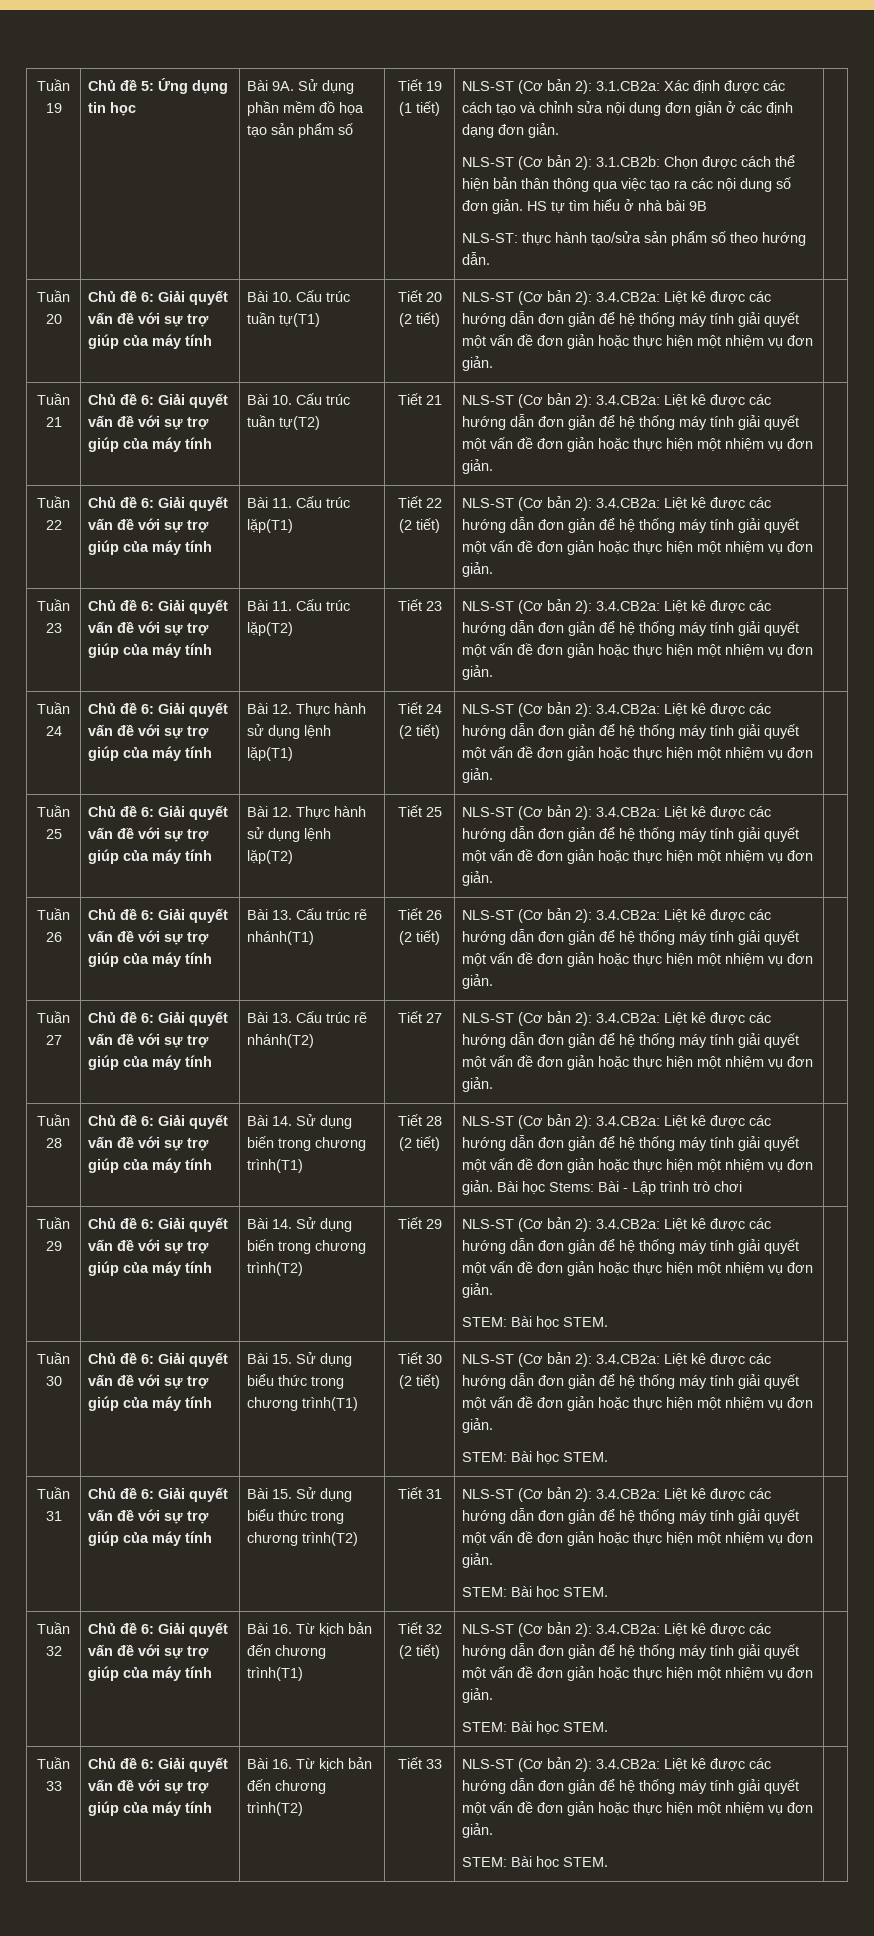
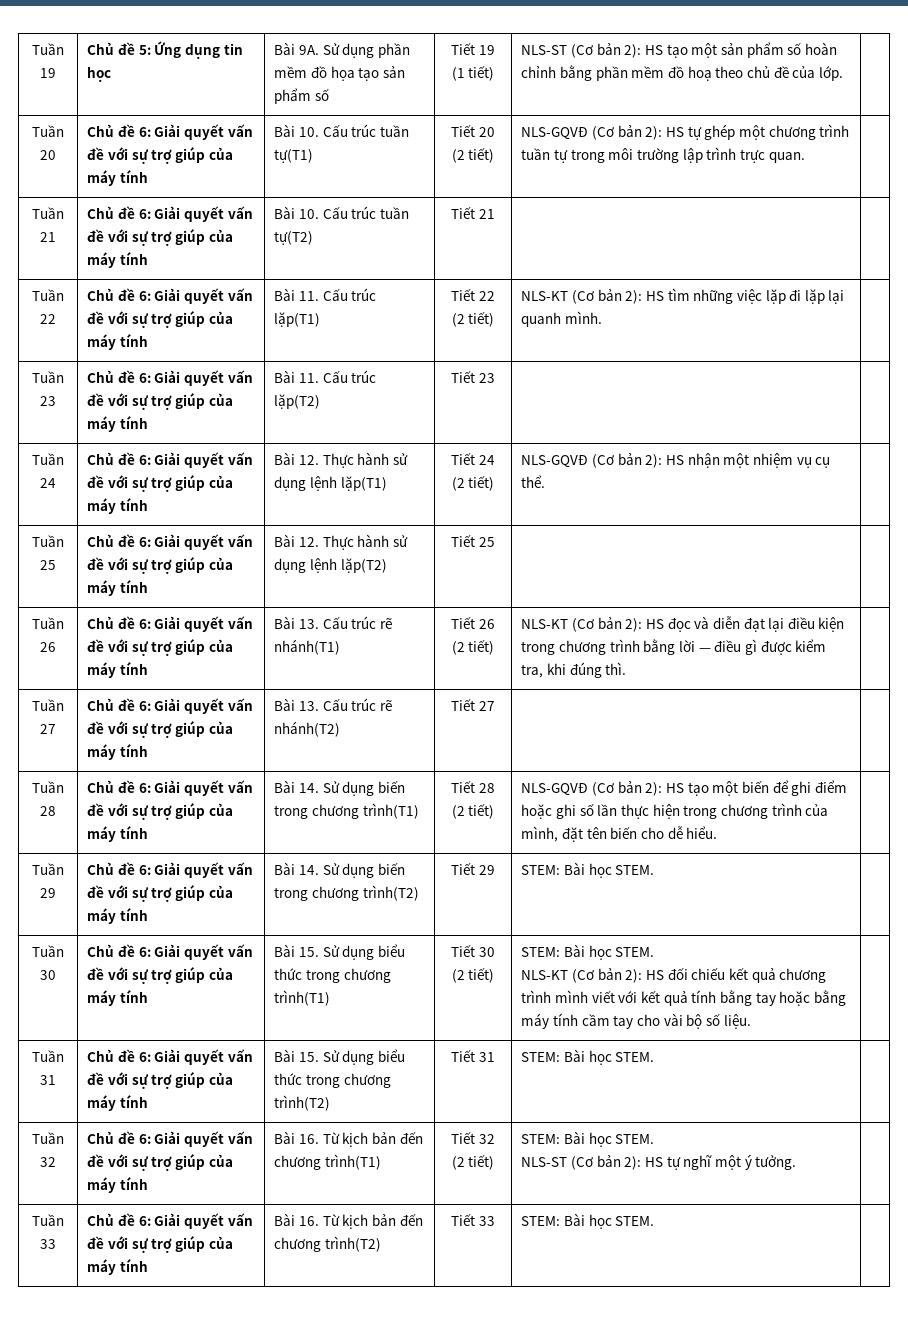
[595,80,785,93] [461,101,793,116] [461,123,559,138] [461,155,795,170] [461,177,791,192] [461,199,707,214] [461,231,806,246] [461,252,490,265] 3.1.CB2a: Xác định được các cách tạo và chỉnh sửa nội dung đơn giản ở các định dạng đơn giản. // NLS-ST (Cơ bản 2): 3.1.CB2b: Chọn được cách thể hiện bản thân thông qua việc tạo ra các nội dung số đơn giản. HS tự tìm hiểu ở nhà bài 9B // NLS-ST: thực hành tạo/sửa sản phẩm số theo hướng dẫn. -> [644,42,837,58] [521,65,843,81] HS tạo một sản phẩm số hoàn chỉnh bằng phần mềm đồ hoạ theo chủ đề của lớp.
[461,290,771,305] [461,311,799,327] [461,334,813,349] [461,356,493,371] NLS-ST (Cơ bản 2): 3.4.CB2a: Liệt kê được các hướng dẫn đơn giản để hệ thống máy tính giải quyết một vấn đề đơn giản hoặc thực hiện một nhiệm vụ đơn giản. -> [521,124,850,140] [521,147,805,163] NLS-GQVĐ (Cơ bản 2): HS tự ghép một chương trình tuần tự trong môi trường lập trình trực quan.
[461,393,771,408] [461,414,799,430] [461,437,813,452] [461,459,493,474] NLS-ST (Cơ bản 2): 3.4.CB2a: Liệt kê được các hướng dẫn đơn giản để hệ thống máy tính giải quyết một vấn đề đơn giản hoặc thực hiện một nhiệm vụ đơn giản. -> (495, 214) none
[461,496,771,511] [461,517,799,533] [461,540,813,555] [461,562,493,577] NLS-ST (Cơ bản 2): 3.4.CB2a: Liệt kê được các hướng dẫn đơn giản để hệ thống máy tính giải quyết một vấn đề đơn giản hoặc thực hiện một nhiệm vụ đơn giản. -> [521,288,845,304] [521,311,602,327] NLS-KT (Cơ bản 2): HS tìm những việc lặp đi lặp lại quanh mình.
[461,599,771,614] [461,620,799,636] [461,643,813,658] [461,665,493,680] NLS-ST (Cơ bản 2): 3.4.CB2a: Liệt kê được các hướng dẫn đơn giản để hệ thống máy tính giải quyết một vấn đề đơn giản hoặc thực hiện một nhiệm vụ đơn giản. -> (495, 378) none
[461,702,771,717] [461,723,799,739] [461,746,813,761] [461,768,493,783] NLS-ST (Cơ bản 2): 3.4.CB2a: Liệt kê được các hướng dẫn đơn giản để hệ thống máy tính giải quyết một vấn đề đơn giản hoặc thực hiện một nhiệm vụ đơn giản. -> [521,453,831,468] [521,475,546,488] NLS-GQVĐ (Cơ bản 2): HS nhận một nhiệm vụ cụ thể.
[461,805,771,820] [461,826,799,842] [461,849,813,864] [461,871,493,886] NLS-ST (Cơ bản 2): 3.4.CB2a: Liệt kê được các hướng dẫn đơn giản để hệ thống máy tính giải quyết một vấn đề đơn giản hoặc thực hiện một nhiệm vụ đơn giản. -> (495, 542) none
[461,908,771,923] [461,929,799,945] [461,952,813,967] [461,974,493,989] NLS-ST (Cơ bản 2): 3.4.CB2a: Liệt kê được các hướng dẫn đơn giản để hệ thống máy tính giải quyết một vấn đề đơn giản hoặc thực hiện một nhiệm vụ đơn giản. -> [521,616,845,632] [521,639,827,655] [521,662,627,678] NLS-KT (Cơ bản 2): HS đọc và diễn đạt lại điều kiện trong chương trình bằng lời — điều gì được kiểm tra, khi đúng thì.
[461,1011,771,1026] [461,1032,799,1048] [461,1055,813,1070] [461,1077,493,1092] NLS-ST (Cơ bản 2): 3.4.CB2a: Liệt kê được các hướng dẫn đơn giản để hệ thống máy tính giải quyết một vấn đề đơn giản hoặc thực hiện một nhiệm vụ đơn giản. -> (495, 706) none
[461,1114,771,1129] [461,1135,799,1151] [461,1158,813,1173] [461,1180,742,1195] NLS-ST (Cơ bản 2): 3.4.CB2a: Liệt kê được các hướng dẫn đơn giản để hệ thống máy tính giải quyết một vấn đề đơn giản hoặc thực hiện một nhiệm vụ đơn giản. Bài học Stems: Bài - Lập trình trò chơi -> [521,780,847,796] [521,803,829,819] [521,826,718,842] NLS-GQVĐ (Cơ bản 2): HS tạo một biến để ghi điểm hoặc ghi số lần thực hiện trong chương trình của mình, đặt tên biến cho dễ hiểu.
[461,1217,771,1232] [461,1238,799,1254] [461,1261,813,1276] [461,1283,493,1298] NLS-ST (Cơ bản 2): 3.4.CB2a: Liệt kê được các hướng dẫn đơn giản để hệ thống máy tính giải quyết một vấn đề đơn giản hoặc thực hiện một nhiệm vụ đơn giản. // -> (495, 870) none
[461,1352,771,1367] [461,1373,799,1389] [461,1396,813,1411] [461,1418,493,1433] [461,1451,608,1464] NLS-ST (Cơ bản 2): 3.4.CB2a: Liệt kê được các hướng dẫn đơn giản để hệ thống máy tính giải quyết một vấn đề đơn giản hoặc thực hiện một nhiệm vụ đơn giản. // STEM: Bài học STEM. -> [521,944,655,960] [521,967,827,983] [521,990,846,1006] [521,1013,751,1029] STEM: Bài học STEM. // NLS-KT (Cơ bản 2): HS đối chiếu kết quả chương trình mình viết với kết quả tính bằng tay hoặc bằng máy tính cầm tay cho vài bộ số liệu.
[461,1487,771,1502] [461,1508,799,1524] [461,1531,813,1546] [461,1553,493,1568] NLS-ST (Cơ bản 2): 3.4.CB2a: Liệt kê được các hướng dẫn đơn giản để hệ thống máy tính giải quyết một vấn đề đơn giản hoặc thực hiện một nhiệm vụ đơn giản. // -> (495, 1057) none
[461,1622,771,1637] [461,1643,799,1659] [461,1666,813,1681] [461,1688,493,1703] [461,1721,608,1734] NLS-ST (Cơ bản 2): 3.4.CB2a: Liệt kê được các hướng dẫn đơn giản để hệ thống máy tính giải quyết một vấn đề đơn giản hoặc thực hiện một nhiệm vụ đơn giản. // STEM: Bài học STEM. -> [521,1131,655,1147] [521,1154,797,1170] STEM: Bài học STEM. // NLS-ST (Cơ bản 2): HS tự nghĩ một ý tưởng.
[461,1757,771,1772] [461,1778,799,1794] [461,1801,813,1816] [461,1823,493,1838] NLS-ST (Cơ bản 2): 3.4.CB2a: Liệt kê được các hướng dẫn đơn giản để hệ thống máy tính giải quyết một vấn đề đơn giản hoặc thực hiện một nhiệm vụ đơn giản. // -> (495, 1221) none

